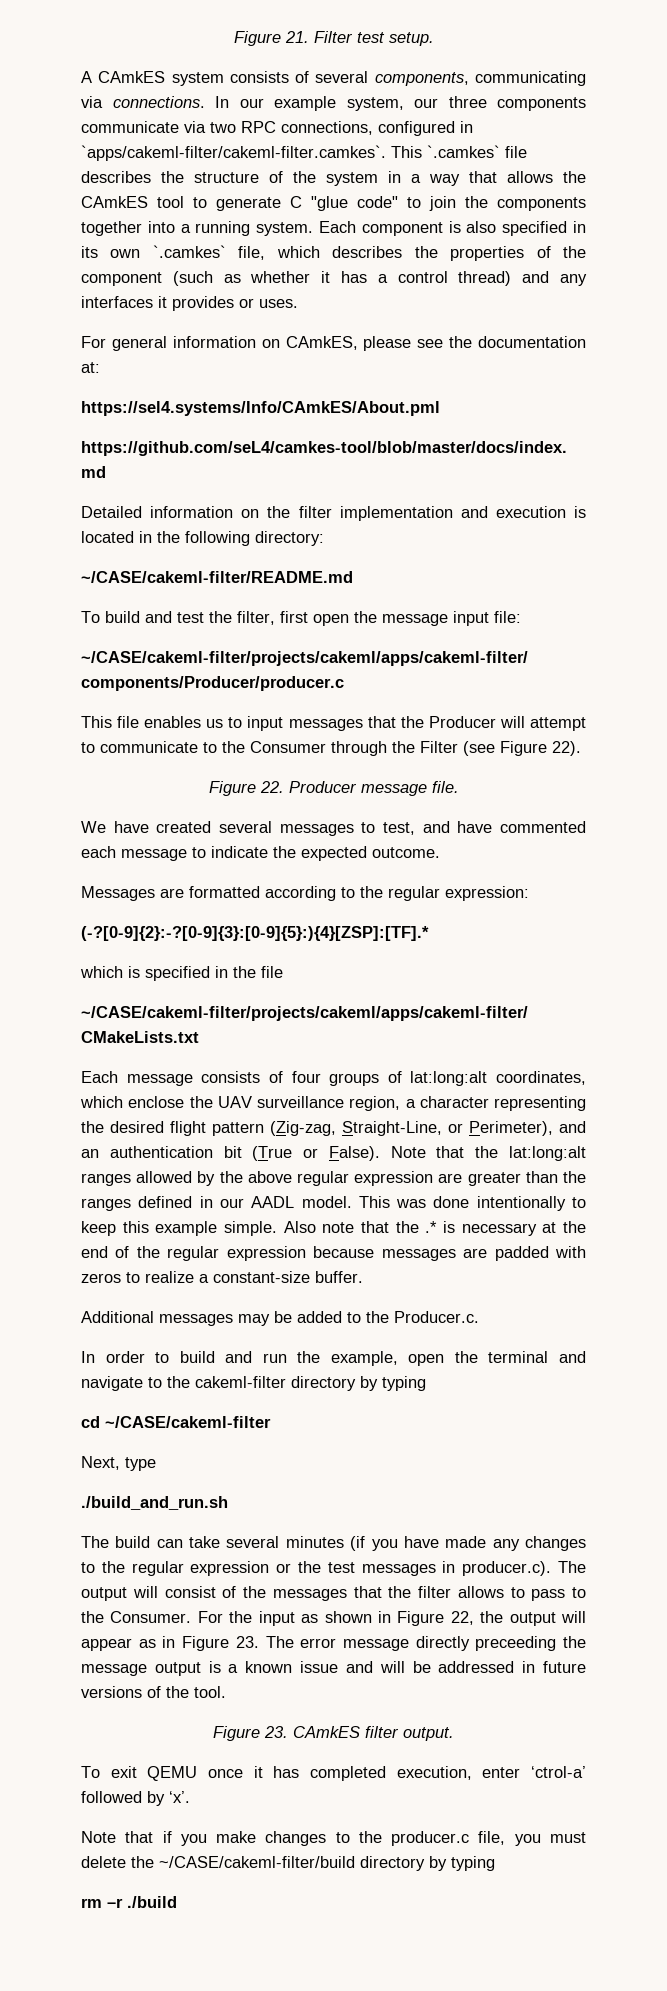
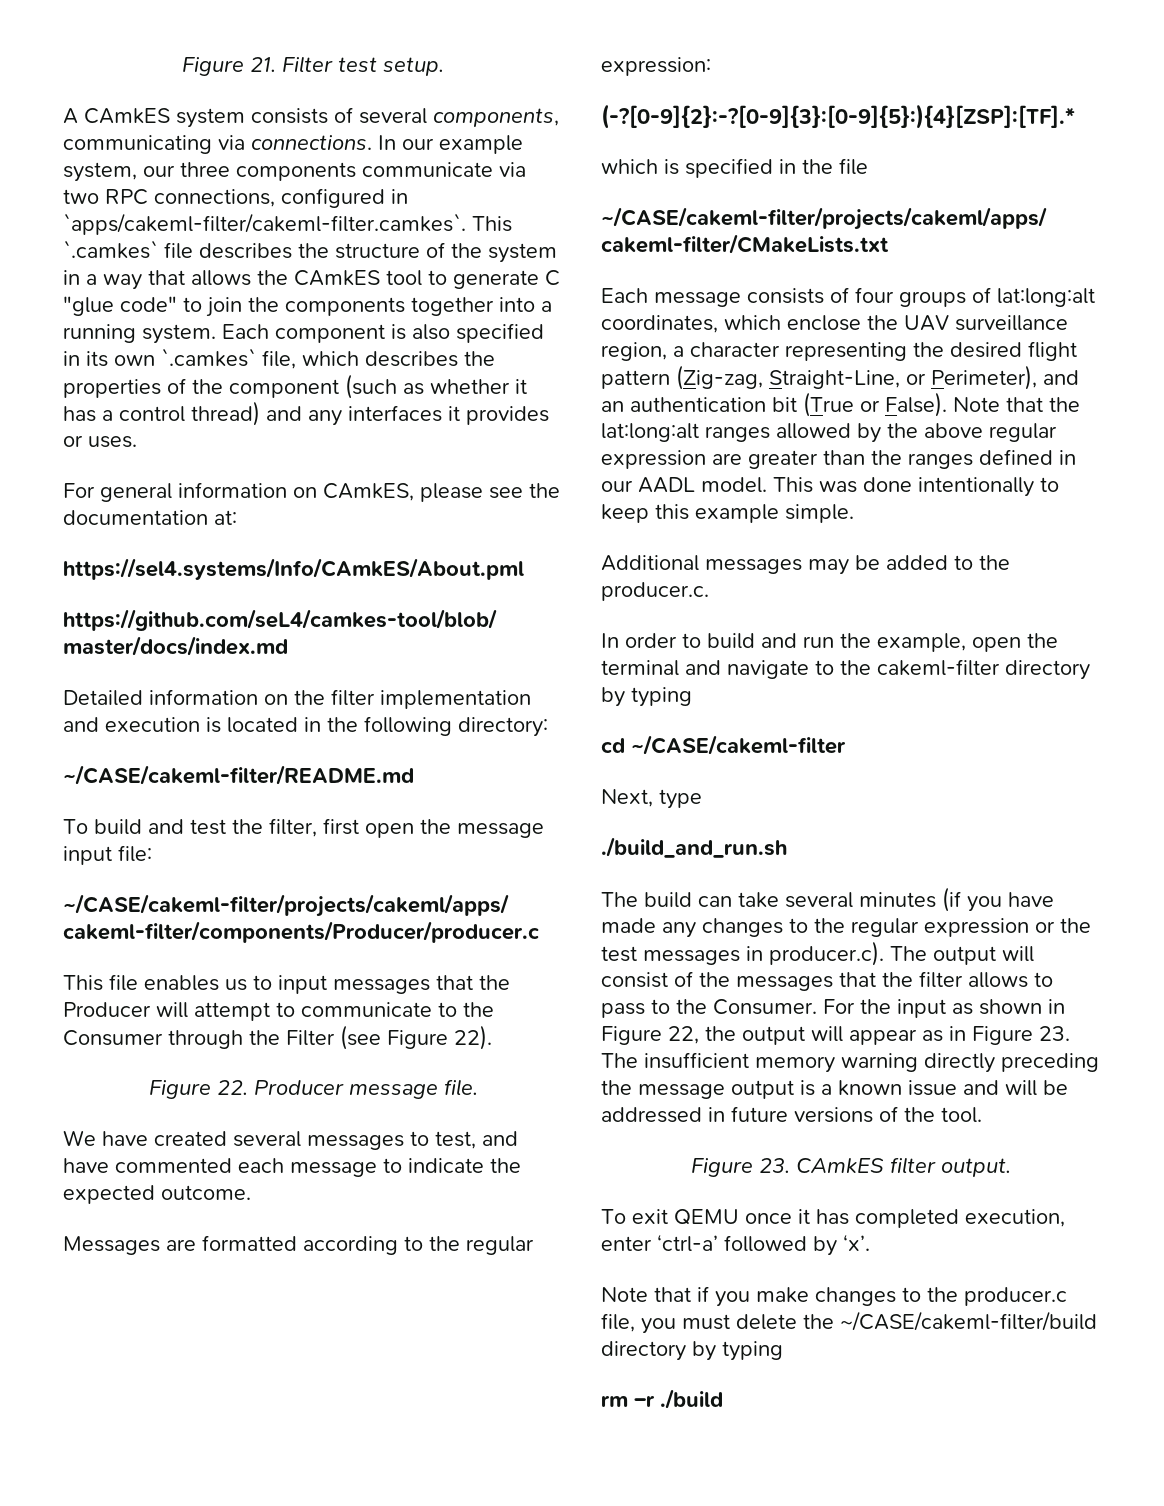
[283,1221,586,1236] [81,1246,586,1261] [81,1271,363,1283] Also note that the .* is necessary at the end of the regular expression because messages are padded with zeros to realize a constant-size buffer. -> (854, 513) none
[394,1311,479,1323] Producer.c. -> [601,582,709,601] producer.c.
[300,1636,557,1651] error message directly preceeding -> [644,1052,1099,1073] insufficient memory warning directly preceding
[531,1766,586,1778] ‘ctrol-a’ -> [657,1234,718,1252] ‘ctrl-a’

